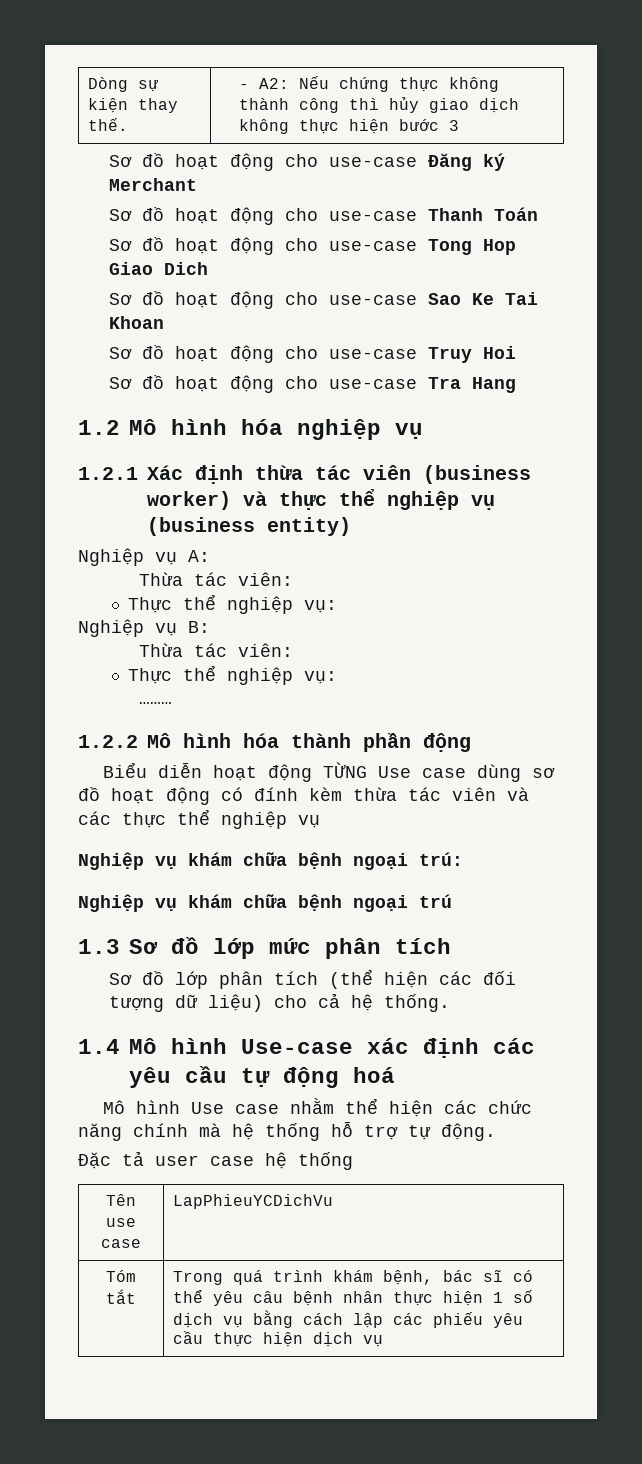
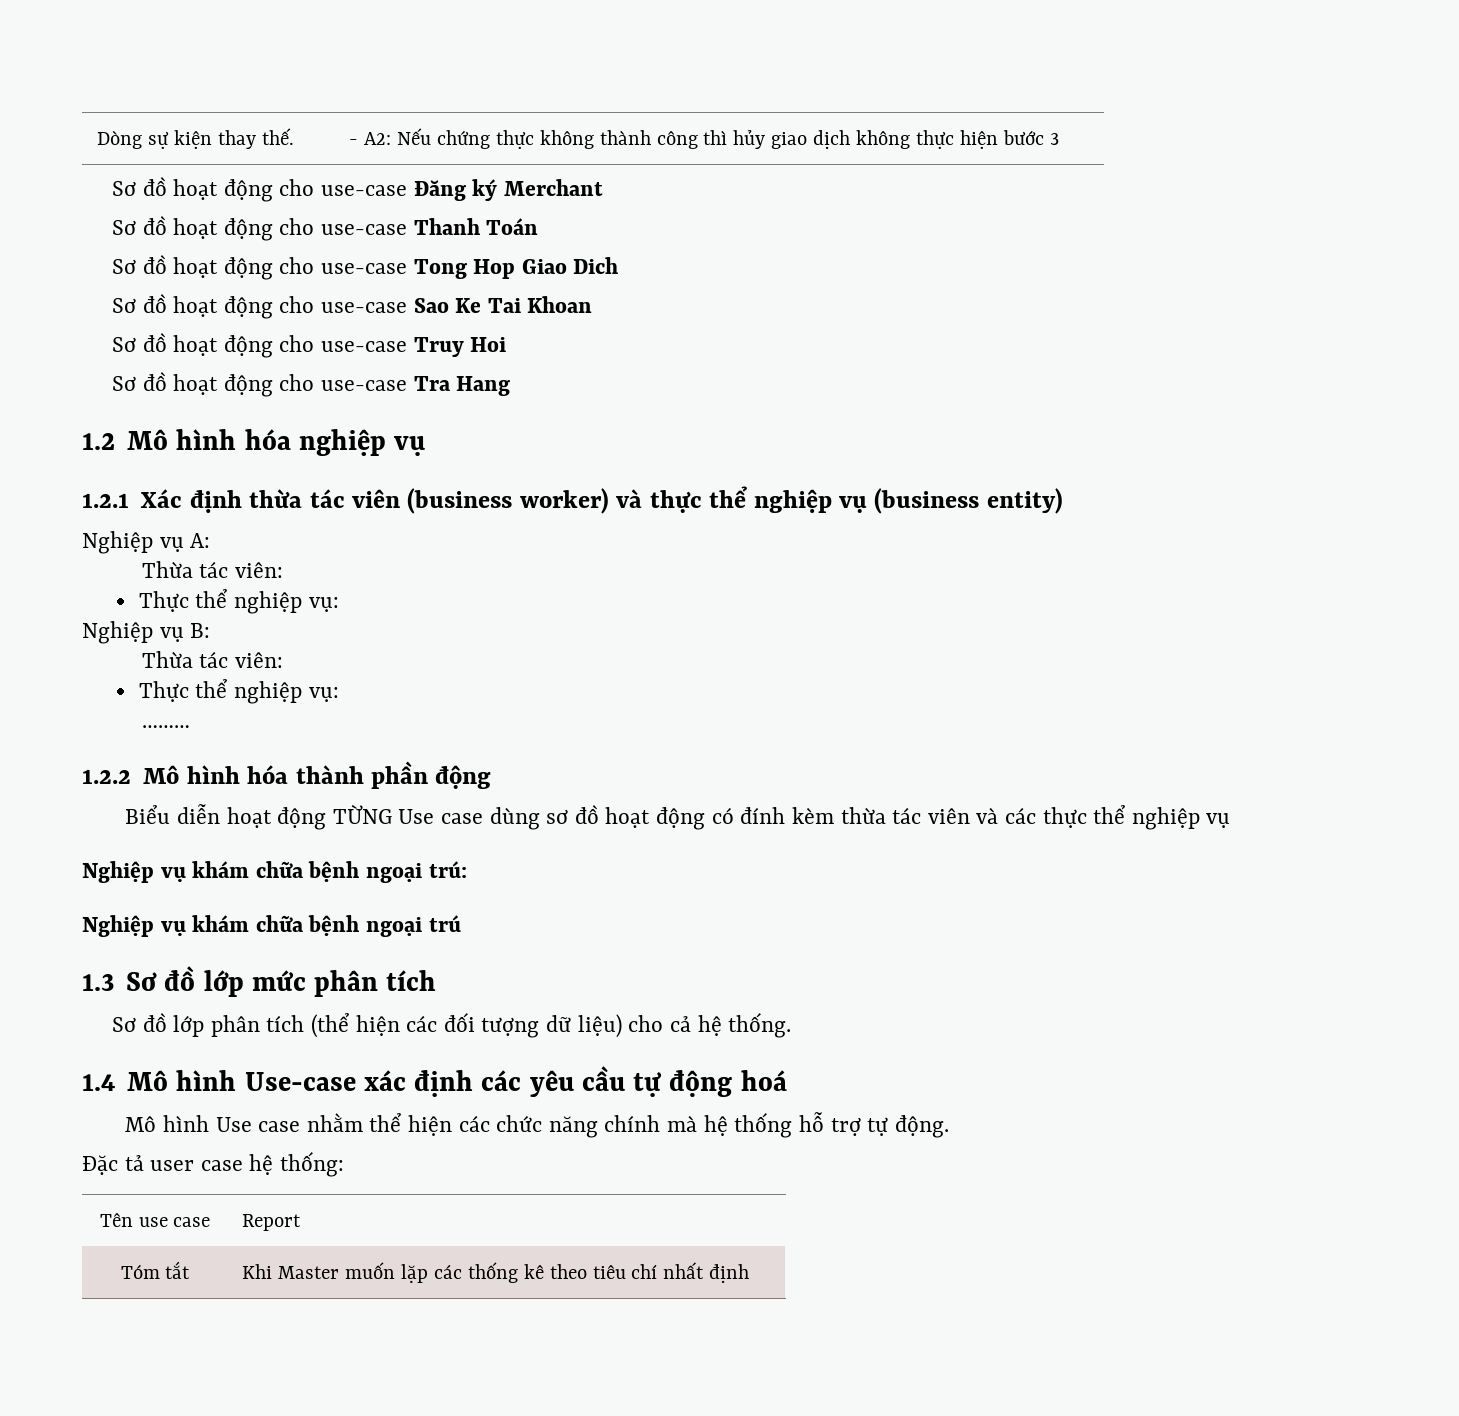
[298,1152,353,1170] thống -> [280,1152,345,1177] thống:
[173,1194,334,1209] LapPhieuYCDichVu -> [242,1214,302,1231] Report
[173,1270,534,1285] [173,1290,534,1306] [173,1310,524,1328] [173,1331,384,1347] Trong quá trình khám bệnh, bác sĩ có thể yêu câu bệnh nhân thực hiện 1 số dịch vụ bằng cách lập các phiếu yêu cầu thực hiện dịch vụ -> [242,1262,750,1283] Khi Master muốn lặp các thống kê theo tiêu chí nhất định

